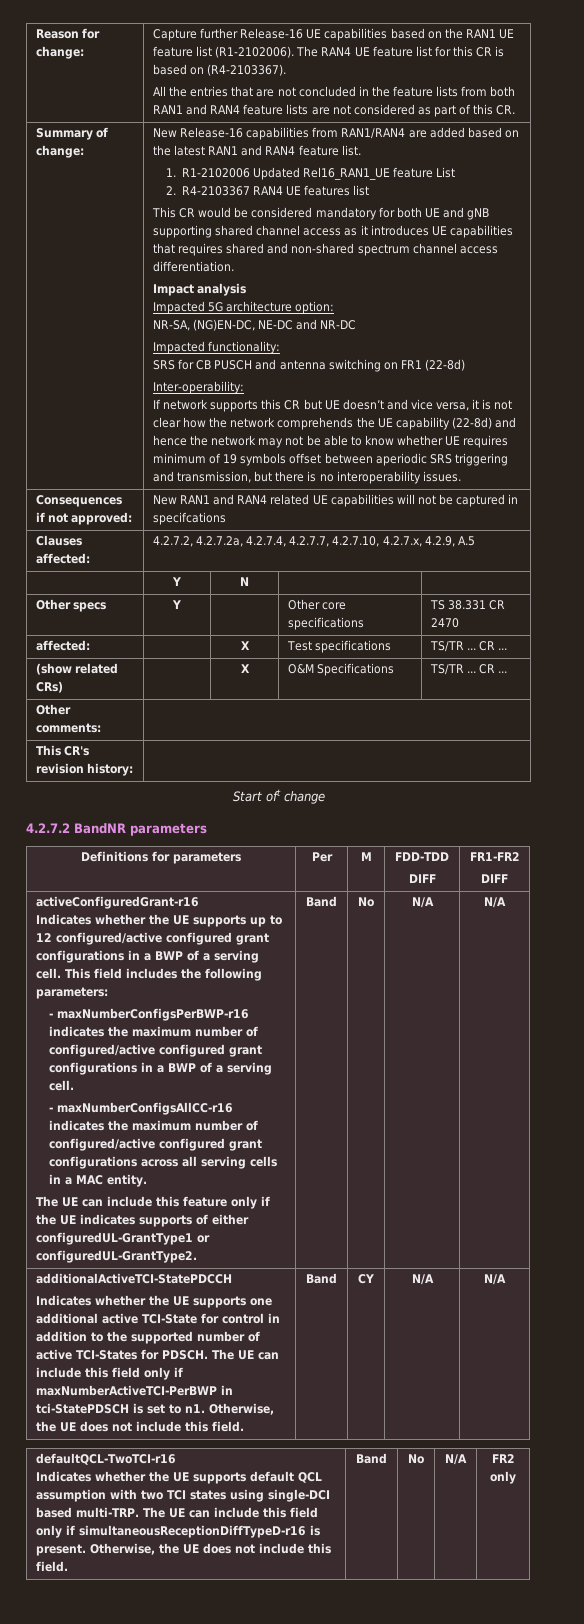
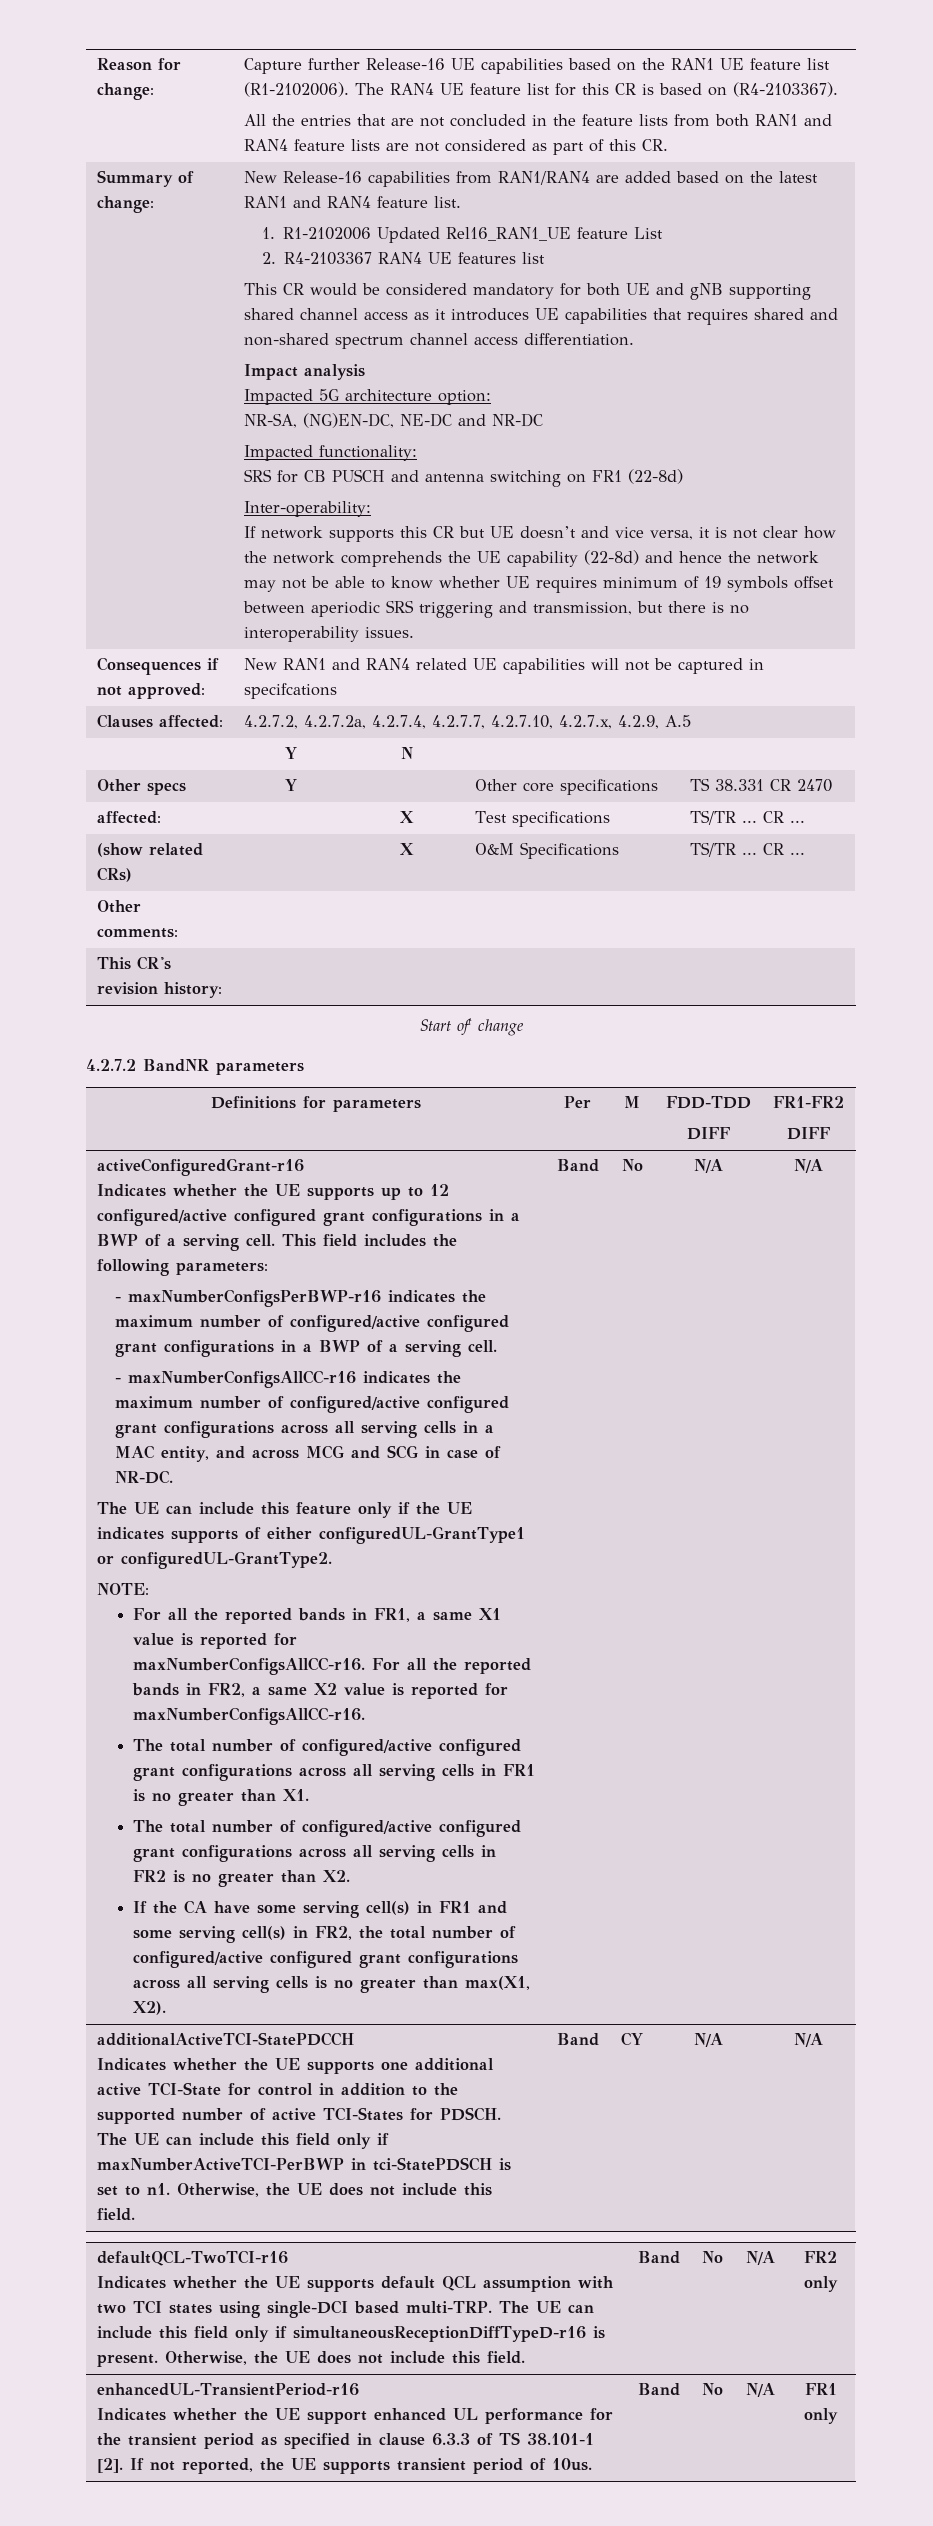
[107,1174,148,1187] entity. -> [161,1445,502,1462] [115,1470,174,1484] entity, and across MCG and SCG in case of NR-DC.
(197, 1256) none -> [96,1583,149,1595] [133,1608,502,1624] [133,1633,298,1649] [133,1657,532,1675] [132,1683,509,1699] [133,1707,366,1725] [133,1739,522,1756] [133,1764,536,1781] [133,1789,310,1806] [133,1820,522,1837] [133,1845,497,1862] [133,1870,351,1887] [133,1900,508,1918] [133,1926,517,1943] [133,1951,519,1968] [133,1976,531,1993] [133,2001,167,2015] // NOTE: // For all the reported bands in FR1, a same X1 value is reported for maxNumberConfigsAllCC-r16. For all the reported bands in FR2, a same X2 value is reported for maxNumberConfigsAllCC-r16. // The total number of configured/active configured grant configurations across all serving cells in FR1 is no greater than X1. // The total number of configured/active configured grant configurations across all serving cells in FR2 is no greater than X2. // If the CA have some serving cell(s) in FR1 and some serving cell(s) in FR2, the total number of configured/active configured grant configurations across all serving cells is no greater than max(X1, X2).
(516, 1477) none -> [96,2383,359,2396] [96,2408,613,2424] [96,2432,594,2449] [96,2458,592,2474] [637,2383,680,2396] [702,2383,723,2395] [745,2383,775,2397] [804,2383,837,2395] [804,2408,838,2424] // enhancedUL-TransientPeriod-r16 // Indicates whether the UE support enhanced UL performance for the transient period as specified in clause 6.3.3 of TS 38.101-1 [2]. If not reported, the UE supports transient period of 10us. | Band | No | N/A | FR1 only

